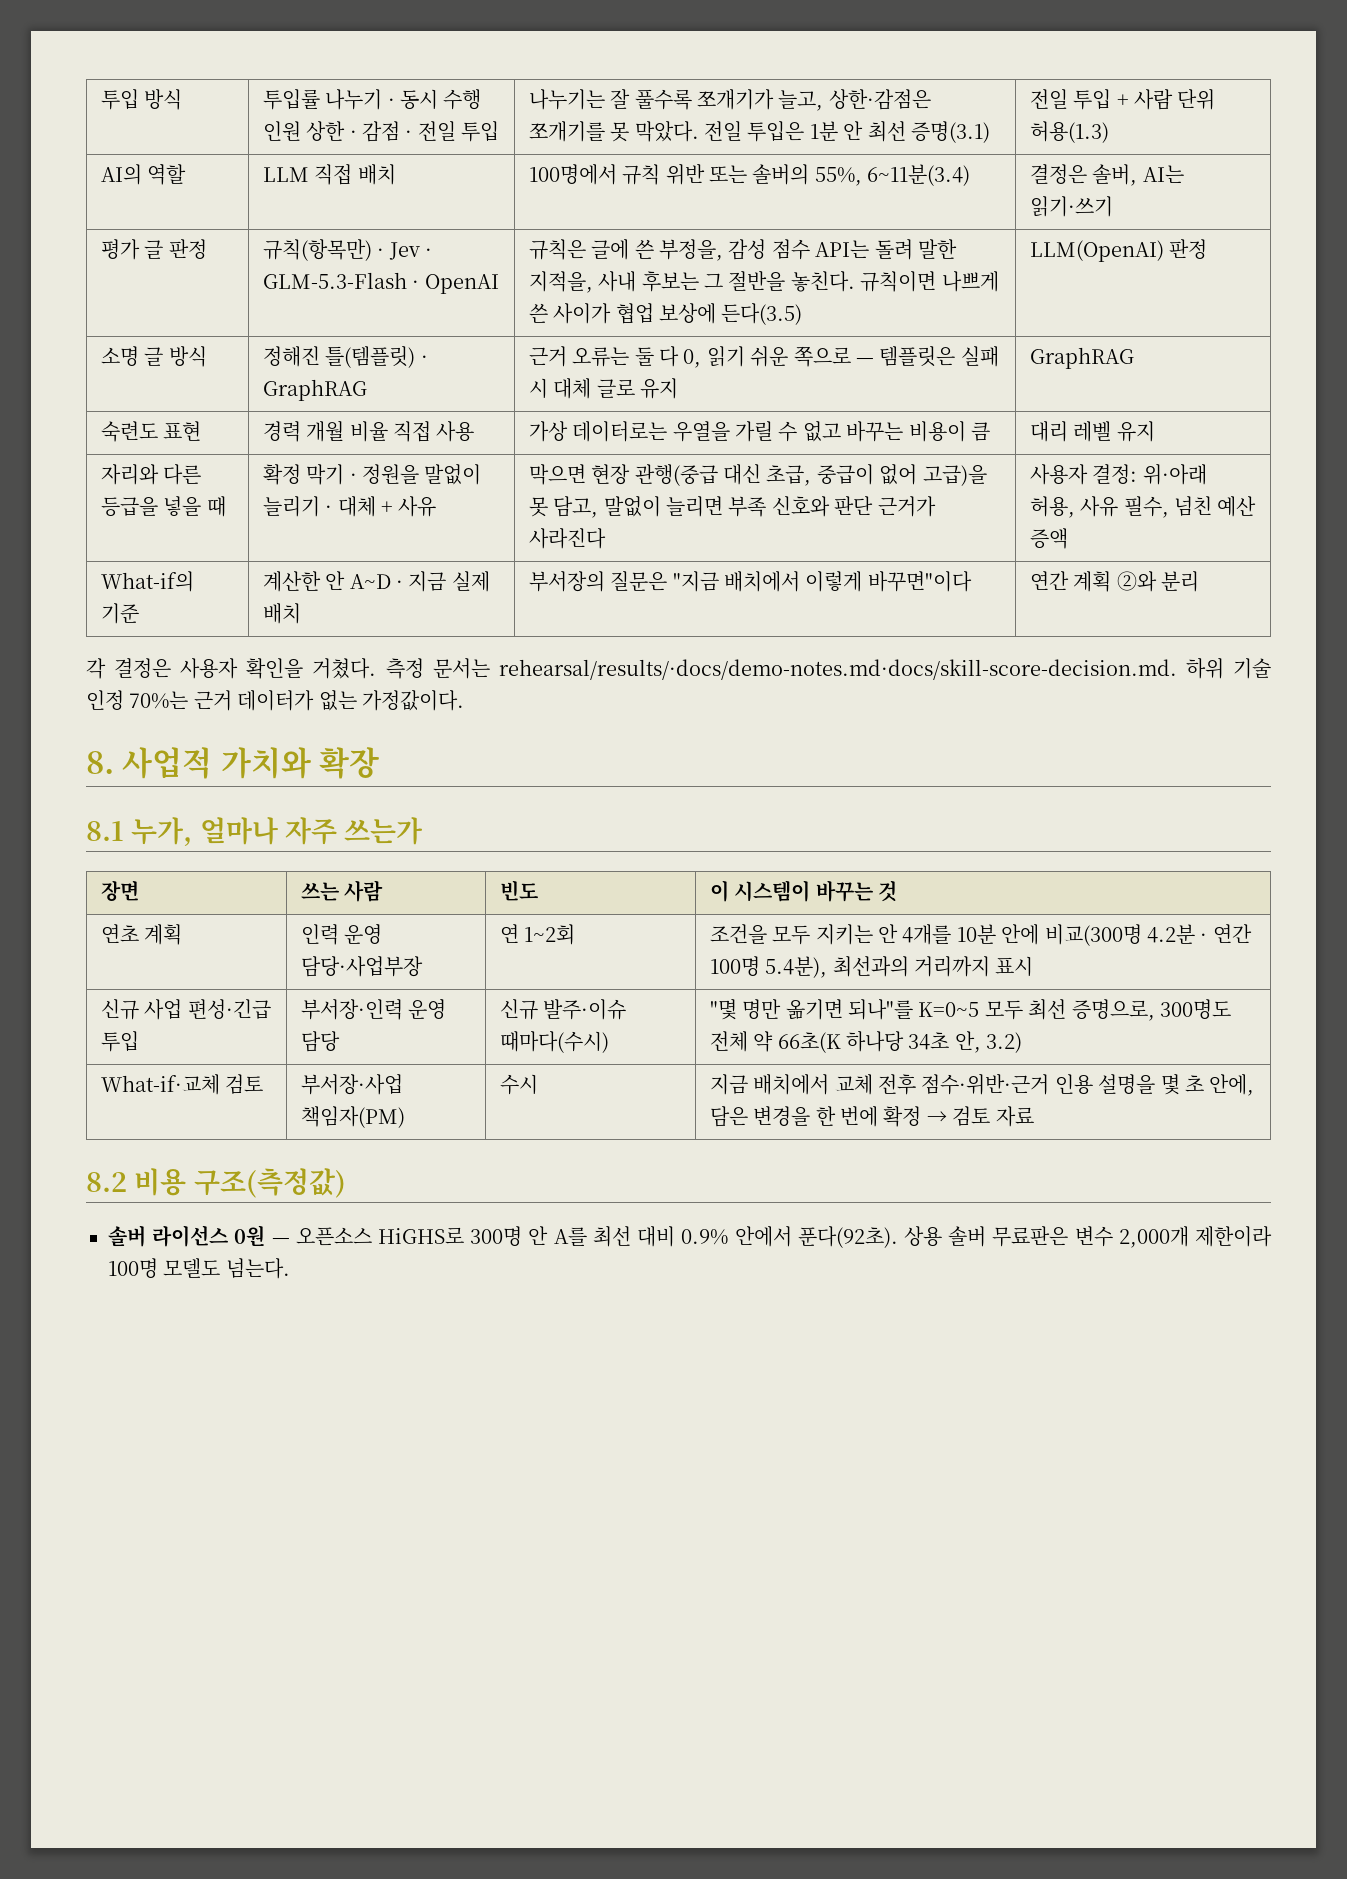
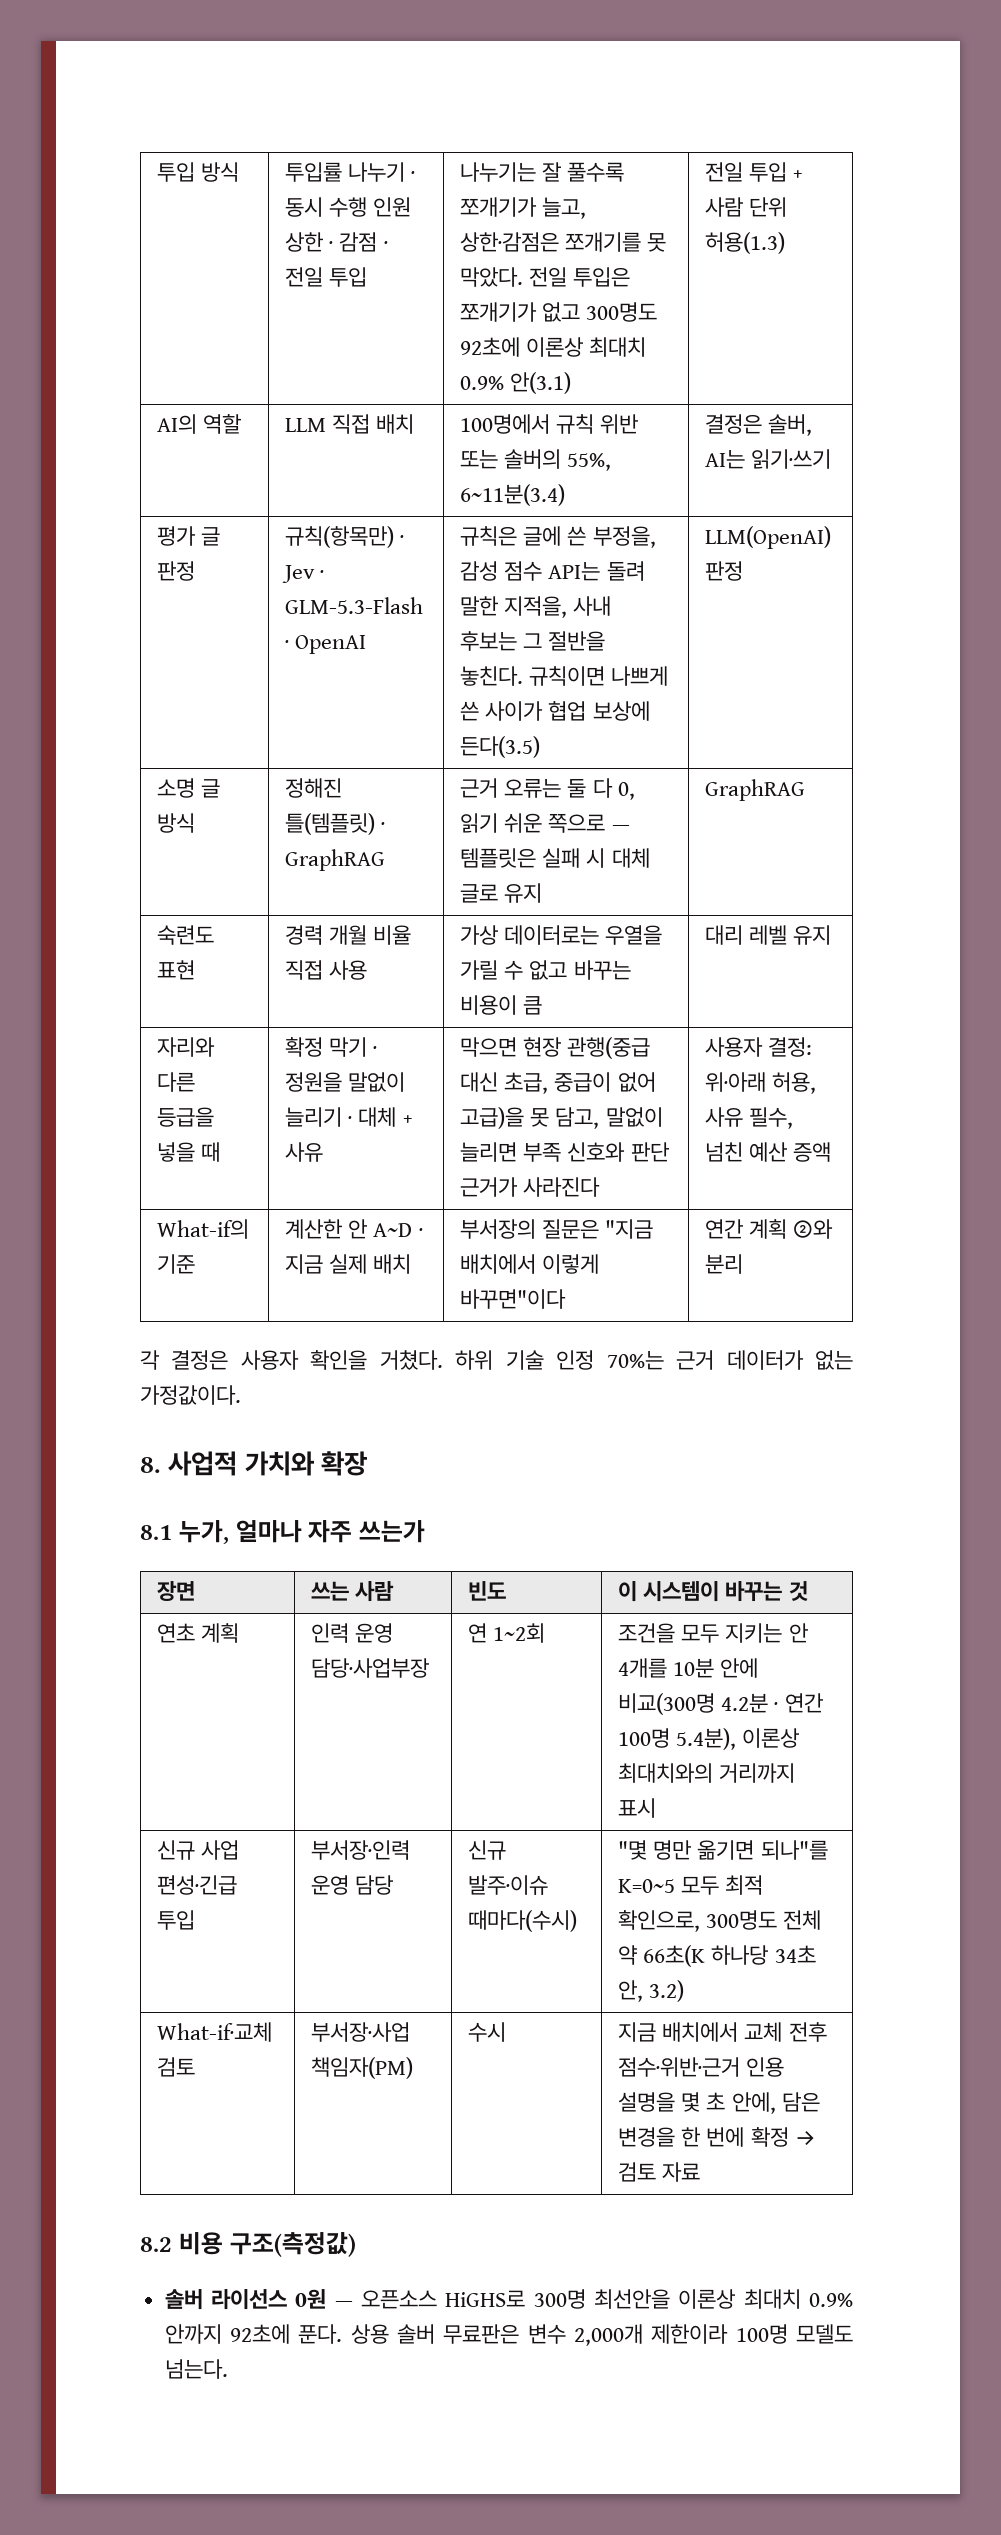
[809,121,991,143] 1분 안 최선 증명(3.1) -> [460,302,658,322] [460,337,647,357] [460,372,572,394] 쪼개기가 없고 300명도 92초에 이론상 최대치 0.9% 안(3.1)
[385,658,1177,680] 측정 문서는 rehearsal/results/·docs/demo-notes.md·docs/skill-score-decision.md. -> (443, 1360) none
[832,956,909,977] 최선과의 -> [742,1728,800,1748] [618,1763,714,1783] 이론상 최대치와의
[1028,999,1155,1021] 최선 증명으로, -> [725,1875,764,1895] [618,1910,701,1932] 최적 확인으로,
[528,1226,898,1248] 안 A를 최선 대비 0.9% 안에서 푼다(92초). -> [594,2289,853,2309] [164,2324,343,2344] 최선안을 이론상 최대치 0.9% 안까지 92초에 푼다.

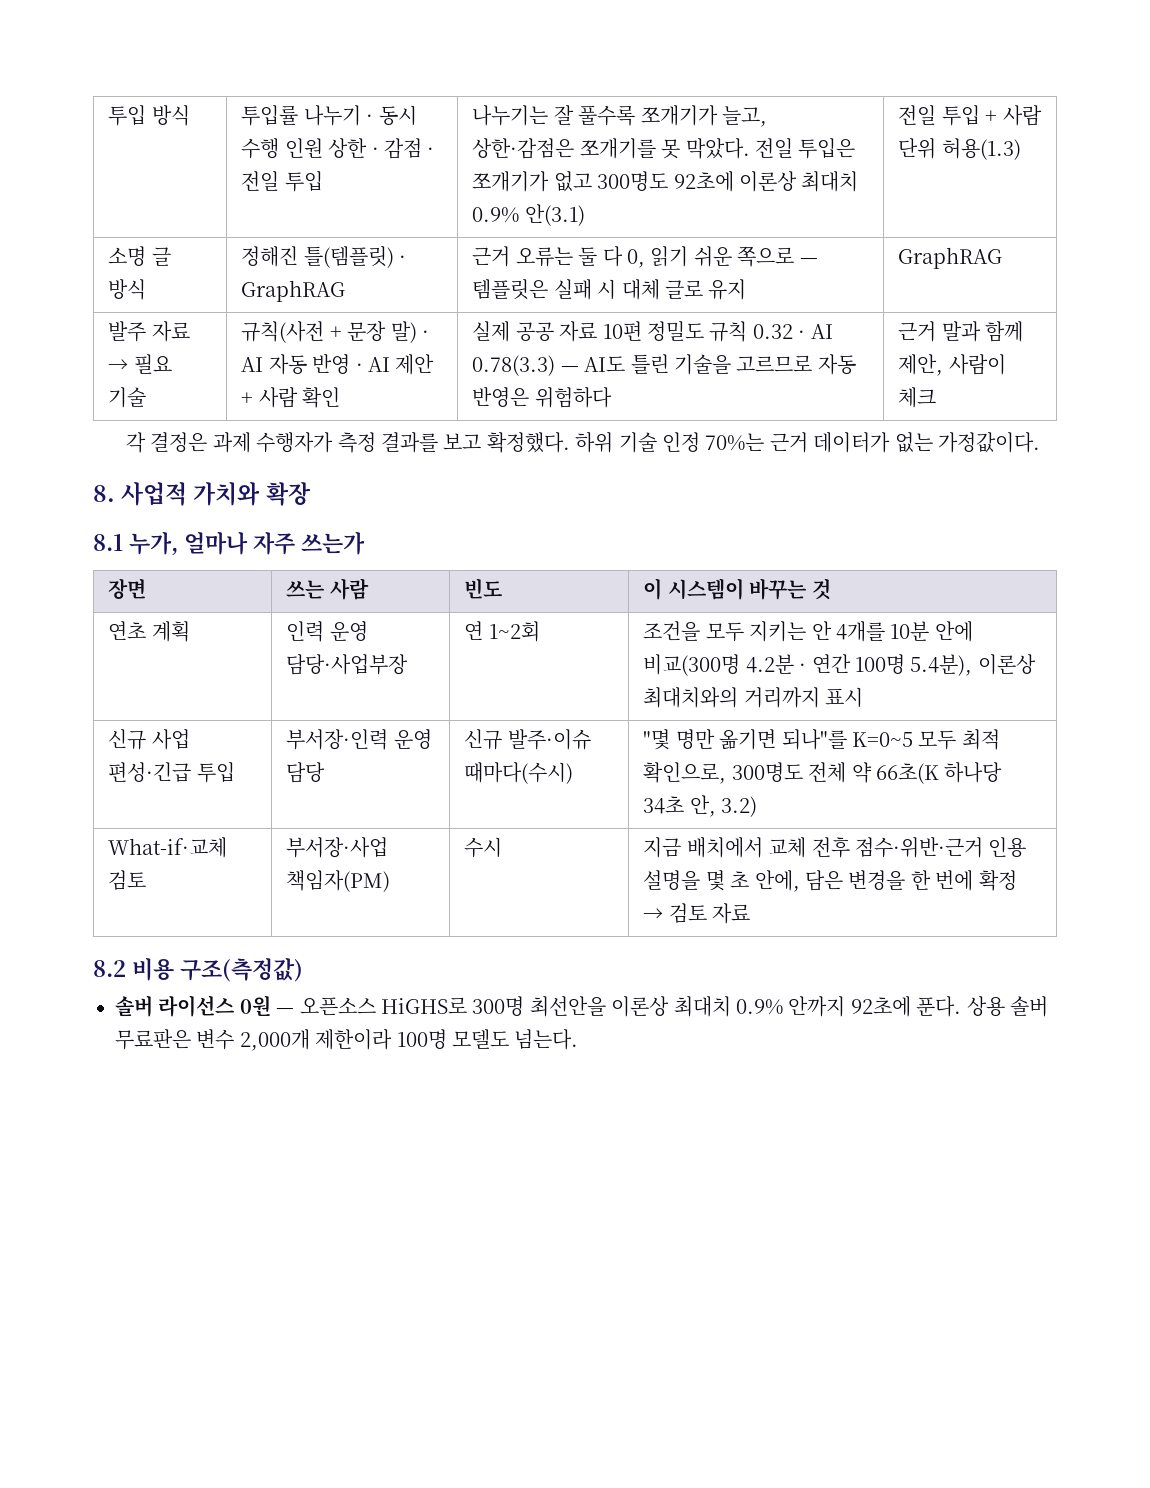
[157,414,243,434] [285,414,415,434] [460,414,639,434] [460,449,612,471] [460,484,566,506] [705,414,813,436] [705,449,832,469] [157,526,221,546] [157,561,196,581] [285,526,405,548] [282,565,325,583] [285,597,424,614] [285,635,367,654] [460,526,656,548] [460,561,645,581] [460,596,612,618] [460,631,606,651] [460,666,669,686] [460,701,650,721] [460,736,541,758] [705,526,832,549] [705,561,744,581] // AI의 역할 | LLM 직접 배치 | 100명에서 규칙 위반 또는 솔버의 55%, 6~11분(3.4) | 결정은 솔버, AI는 읽기·쓰기 // 평가 글 판정 | 규칙(항목만) · Jev · GLM-5.3-Flash · OpenAI | 규칙은 글에 쓴 부정을, 감성 점수 API는 돌려 말한 지적을, 사내 후보는 그 절반을 놓친다. 규칙이면 나쁘게 쓴 사이가 협업 보상에 든다(3.5) | LLM(OpenAI) 판정 -> (1021, 149) none
[157,925,215,945] [157,960,196,980] [285,925,412,945] [285,960,368,980] [460,925,663,945] [460,960,631,980] [460,995,543,1015] [705,925,832,945] [157,1037,216,1057] [157,1072,196,1092] [157,1107,215,1127] [157,1142,221,1162] [285,1037,378,1057] [285,1072,406,1092] [285,1107,413,1127] [285,1142,324,1162] [460,1037,651,1059] [460,1072,656,1094] [460,1107,663,1129] [460,1142,670,1162] [460,1177,601,1197] [705,1037,813,1057] [705,1072,817,1094] [705,1107,794,1129] [705,1142,832,1162] [157,1219,250,1239] [157,1254,196,1274] [285,1219,423,1239] [285,1254,412,1274] [460,1219,654,1239] [460,1254,600,1274] [460,1289,567,1309] [705,1219,834,1239] [705,1254,744,1274] [140,1350,443,1370] 숙련도 표현 | 경력 개월 비율 직접 사용 | 가상 데이터로는 우열을 가릴 수 없고 바꾸는 비용이 큼 | 대리 레벨 유지 // 자리와 다른 등급을 넣을 때 | 확정 막기 · 정원을 말없이 늘리기 · 대체 + 사유 | 막으면 현장 관행(중급 대신 초급, 중급이 없어 고급)을 못 담고, 말없이 늘리면 부족 신호와 판단 근거가 사라진다 | 사용자 결정: 위·아래 허용, 사유 필수, 넘친 예산 증액 // What-if의 기준 | 계산한 안 A~D · 지금 실제 배치 | 부서장의 질문은 "지금 배치에서 이렇게 바꾸면"이다 | 연간 계획 ②와 분리 // 각 결정은 사용자 확인을 거쳤다. -> [108,321,190,342] [108,354,172,374] [108,387,147,408] [241,321,429,343] [241,354,435,375] [241,387,341,408] [472,321,833,342] [472,354,856,376] [472,387,612,408] [898,321,1024,342] [898,354,1006,376] [898,387,937,408] [125,432,570,453] 발주 자료 → 필요 기술 | 규칙(사전 + 문장 말) · AI 자동 반영 · AI 제안 + 사람 확인 | 실제 공공 자료 10편 정밀도 규칙 0.32 · AI 0.78(3.3) — AI도 틀린 기술을 고르므로 자동 반영은 위험하다 | 근거 말과 함께 제안, 사람이 체크 // 각 결정은 과제 수행자가 측정 결과를 보고 확정했다.

